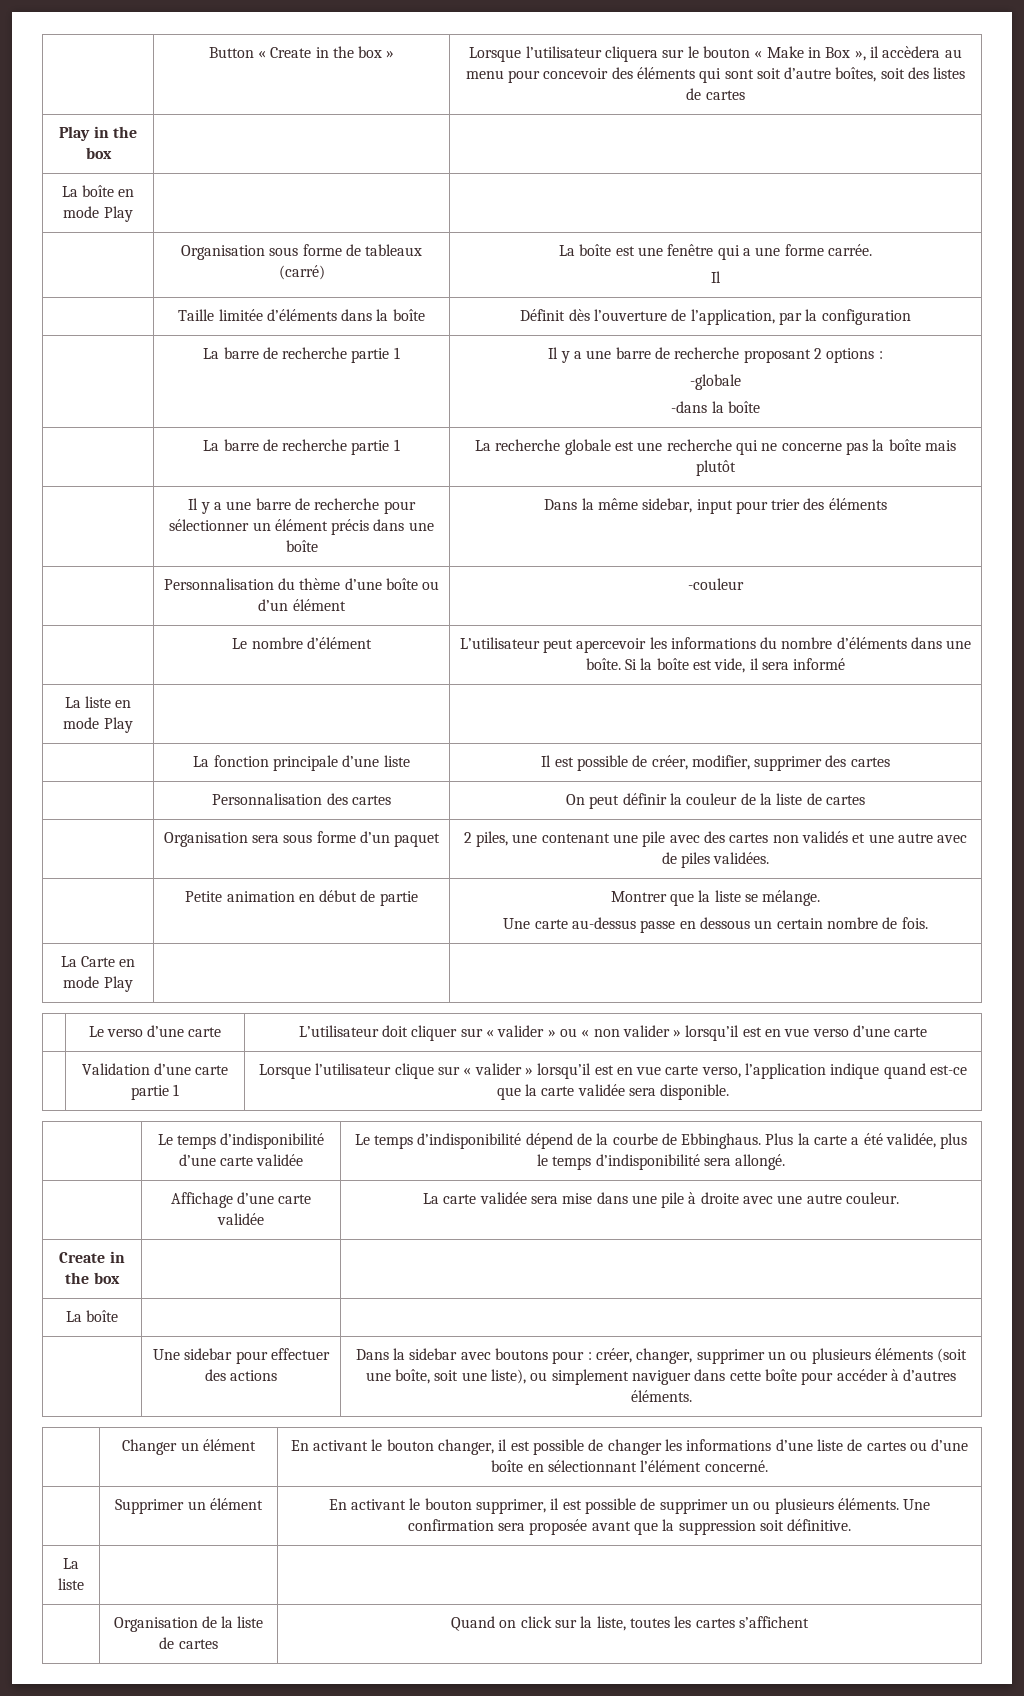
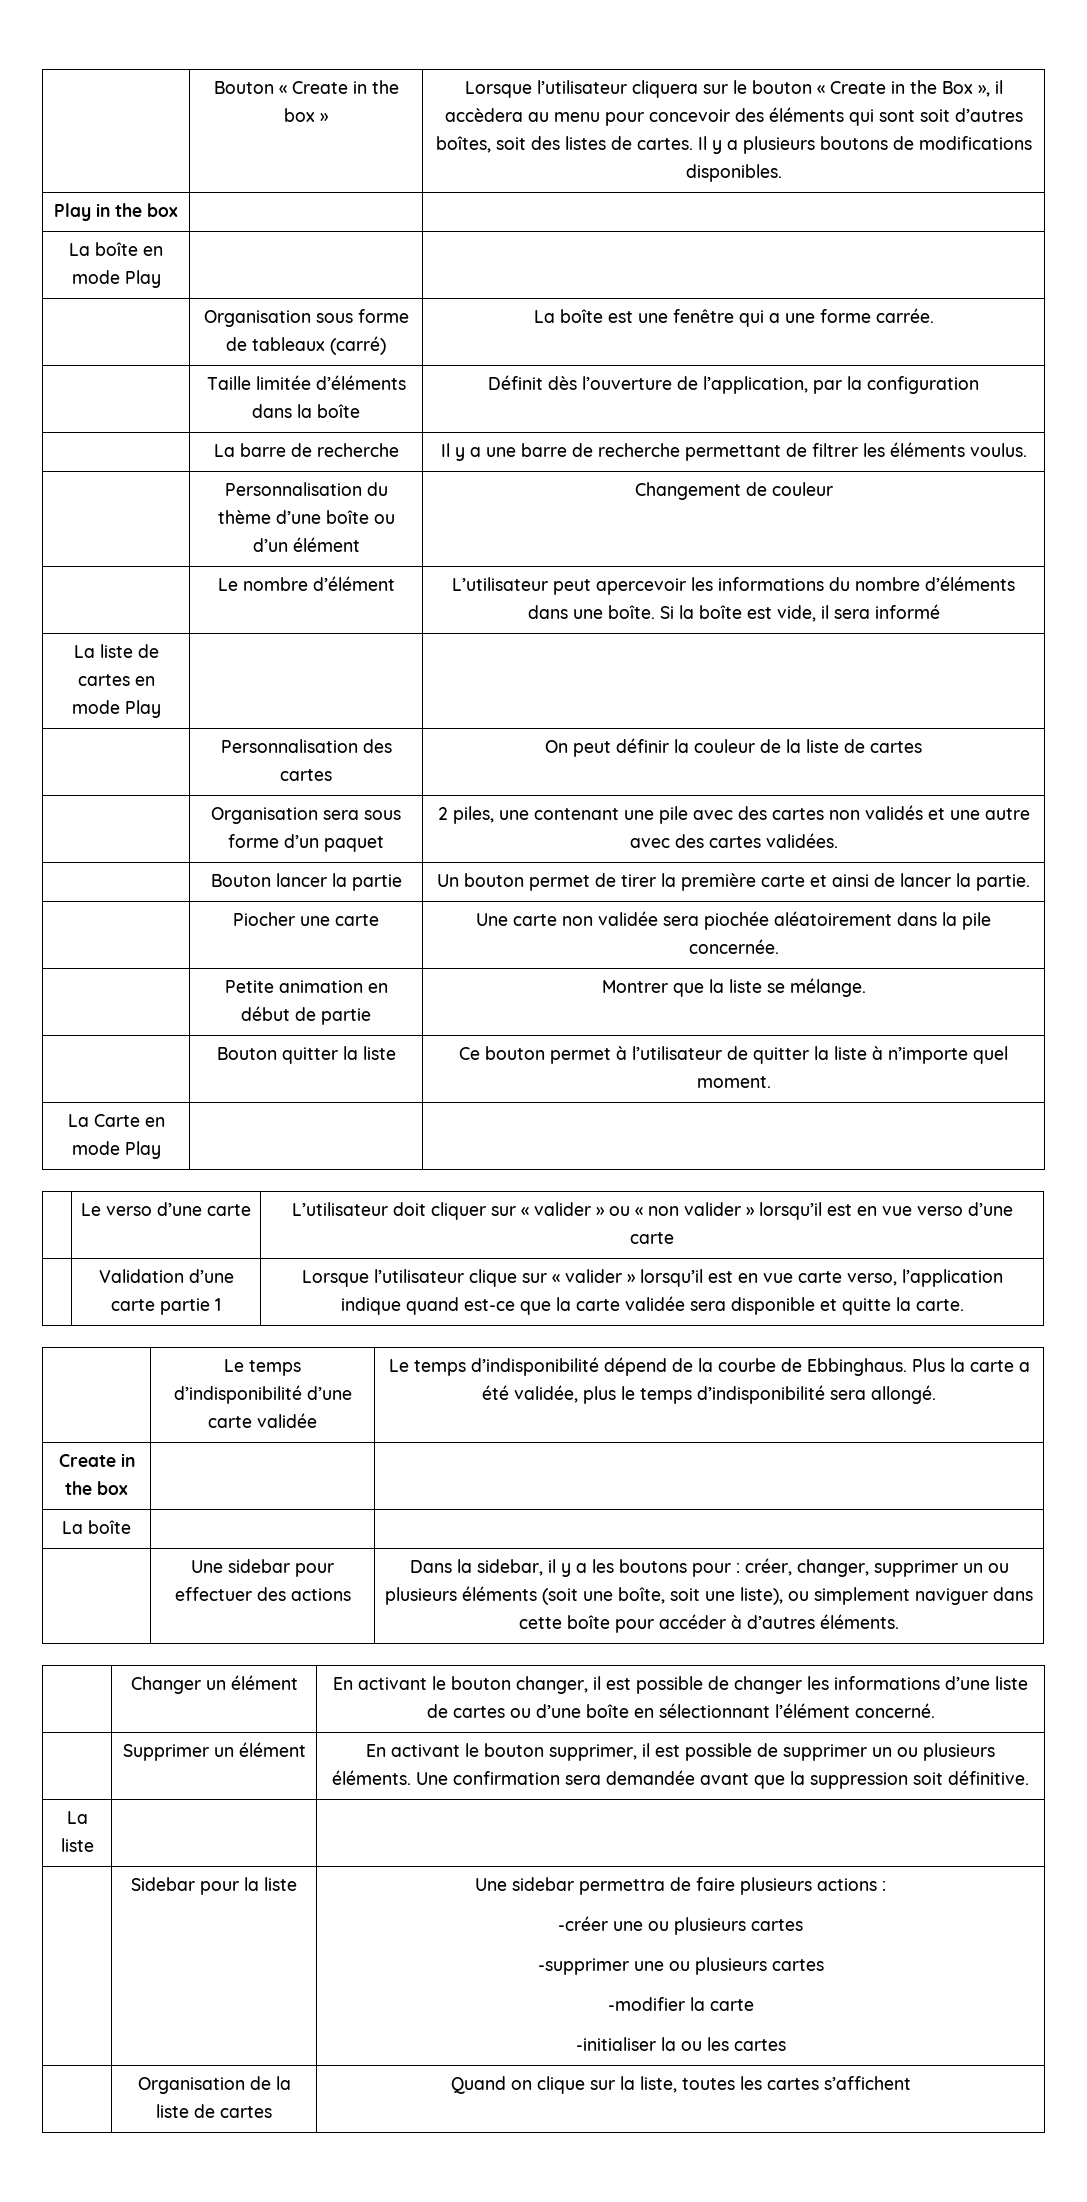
[208,47,254,58] | Button -> [213,81,274,94] | Bouton
[766,46,821,58] Make in -> [829,80,937,94] Create in the
[784,67,832,79] d’autre -> [954,108,1023,122] d’autres
[705,90,745,100] cartes -> [636,136,1032,154] [685,164,782,182] cartes. Il y a plusieurs boutons de modifications disponibles.
[711,271,721,283] // Il -> (934, 315) none
[351,347,400,363] [548,347,883,363] [690,374,741,390] [671,401,760,413] [203,439,400,455] [475,439,956,455] [696,460,736,476] [188,498,416,514] [169,519,434,535] [285,540,318,552] [544,498,887,514] partie 1 | Il y a une barre de recherche proposant 2 options : // -globale // -dans la boîte // | La barre de recherche partie 1 | La recherche globale est une recherche qui ne concerne pas la boîte mais plutôt // | Il y a une barre de recherche pour sélectionner un élément précis dans une boîte | Dans la même sidebar, input pour trier des éléments -> [440,442,1027,461] | Il y a une barre de recherche permettant de filtrer les éléments voulus.
[688,578,744,590] -couleur -> [634,482,833,500] Changement de couleur
[115,700,132,708] [63,717,133,733] [193,755,410,771] [541,755,890,771] en mode Play | | // | La fonction principale d’une liste | Il est possible de créer, modifier, supprimer des cartes -> [137,644,159,658] [77,674,155,686] [71,700,161,718] de cartes en mode Play | |
[661,852,770,868] de piles validées. -> [674,833,838,848] [210,873,402,891] [437,873,1030,891] [233,912,380,926] [476,911,991,930] [688,939,779,954] des cartes validées. // | Bouton lancer la partie | Un bouton permet de tirer la première carte et ainsi de lancer la partie. // | Piocher une carte | Une carte non validée sera piochée aléatoirement dans la pile concernée.
[503,917,928,933] // Une carte au-dessus passe en dessous un certain nombre de fois. -> [216,1046,396,1064] [459,1046,1008,1064] [696,1076,771,1088] // | Bouton quitter la liste | Ce bouton permet à l’utilisateur de quitter la liste à n’importe quel moment.
[660,1084,730,1100] disponible. -> [730,1297,964,1315] disponible et quitte la carte.
[170,1192,312,1208] [217,1213,264,1225] [422,1192,900,1208] // | Affichage d’une carte validée | La carte validée sera mise dans une pile à droite avec une autre couleur. -> (936, 1394) none
[409,1348,491,1360] sidebar avec -> [476,1559,614,1577] sidebar, il y a les
[529,1519,588,1535] proposée -> [605,1770,695,1785] demandée
(84, 1584) none -> [131,1877,297,1895] [475,1877,886,1895] [558,1916,803,1935] [537,1957,824,1975] [607,1997,754,2011] [575,2037,786,2051] // | Sidebar pour la liste | Une sidebar permettra de faire plusieurs actions : // -créer une ou plusieurs cartes // -supprimer une ou plusieurs cartes // -modifier la carte // -initialiser la ou les cartes
[520,1616,552,1628] click -> [536,2076,585,2094] clique

